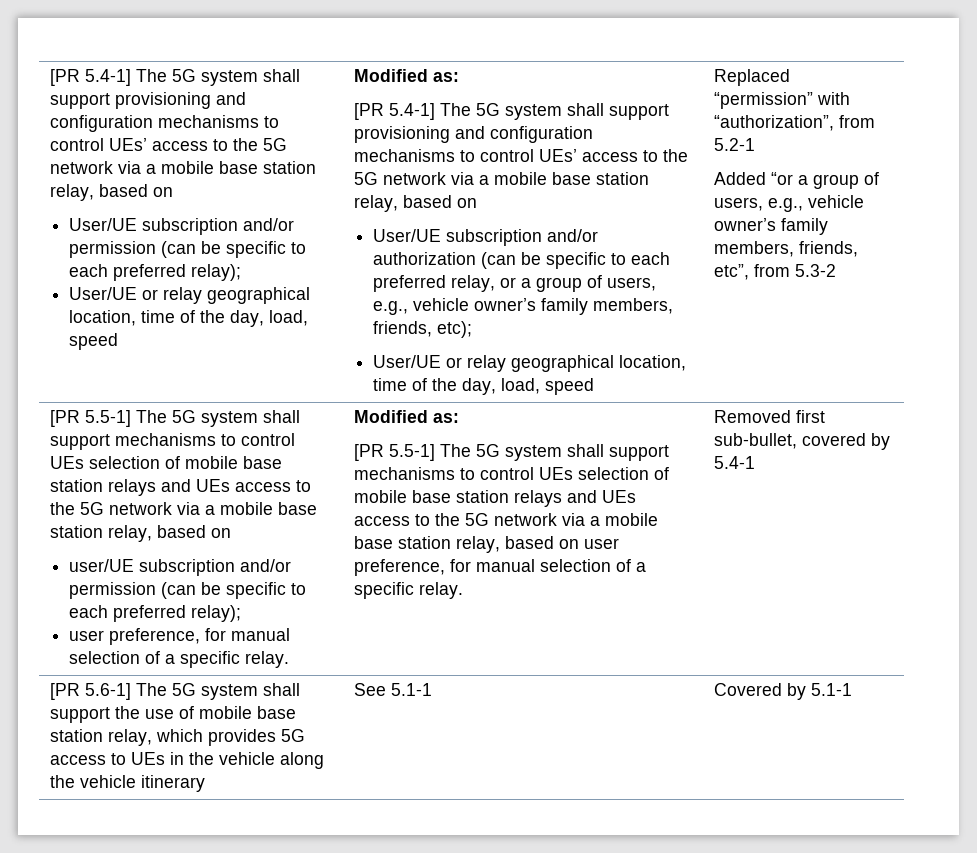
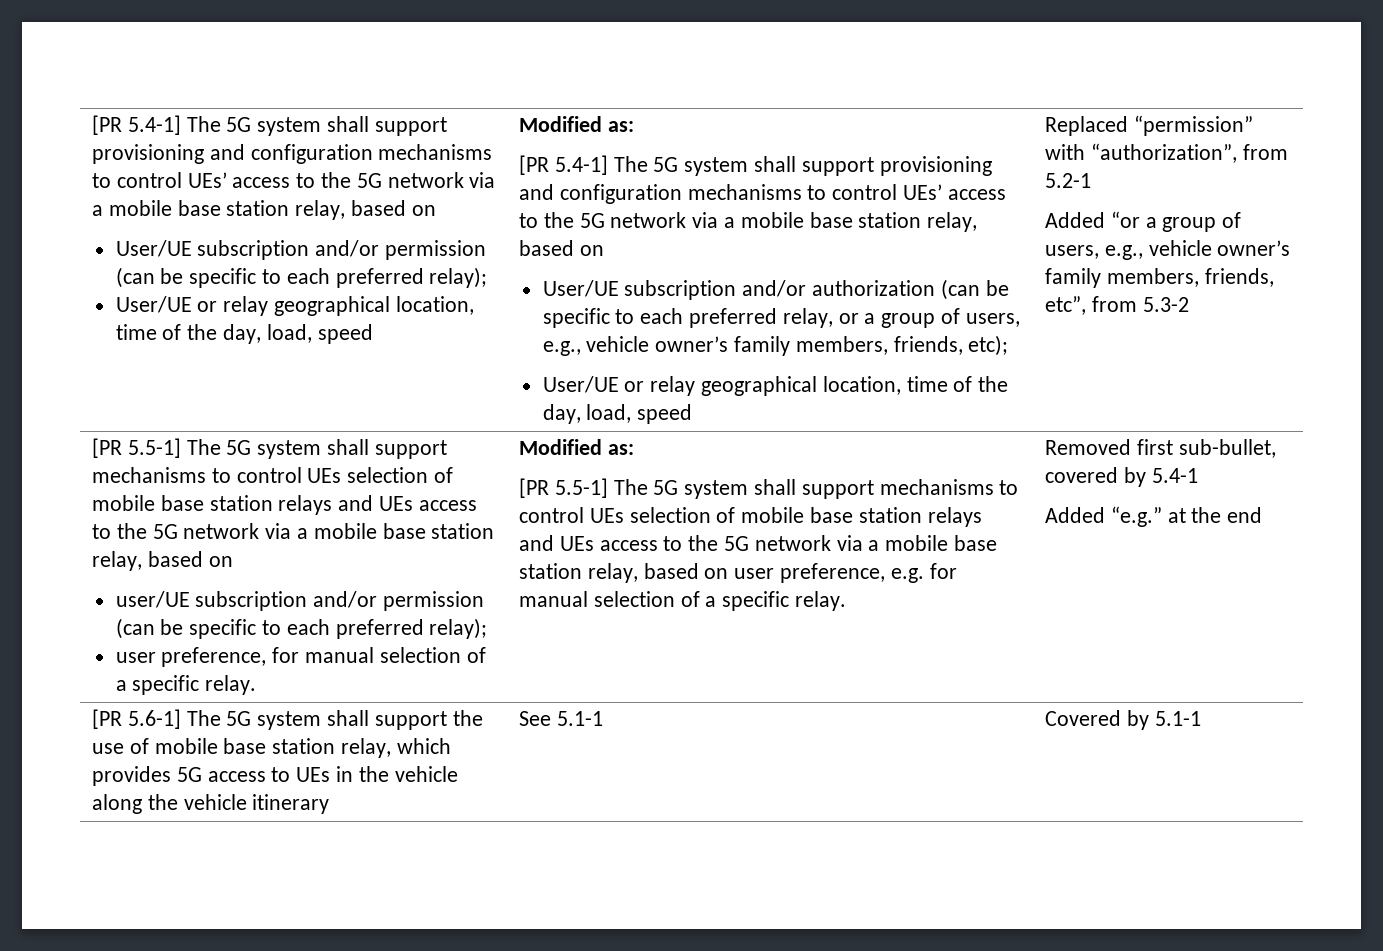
(445, 567) none -> [890,568,924,583] e.g.
(755, 462) none -> [1044,506,1263,527] // Added “e.g.” at the end

